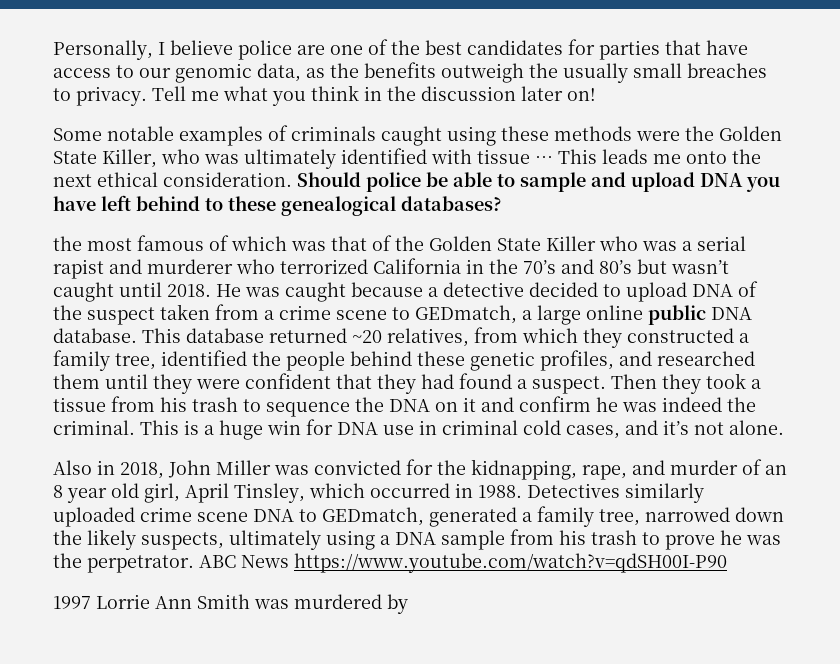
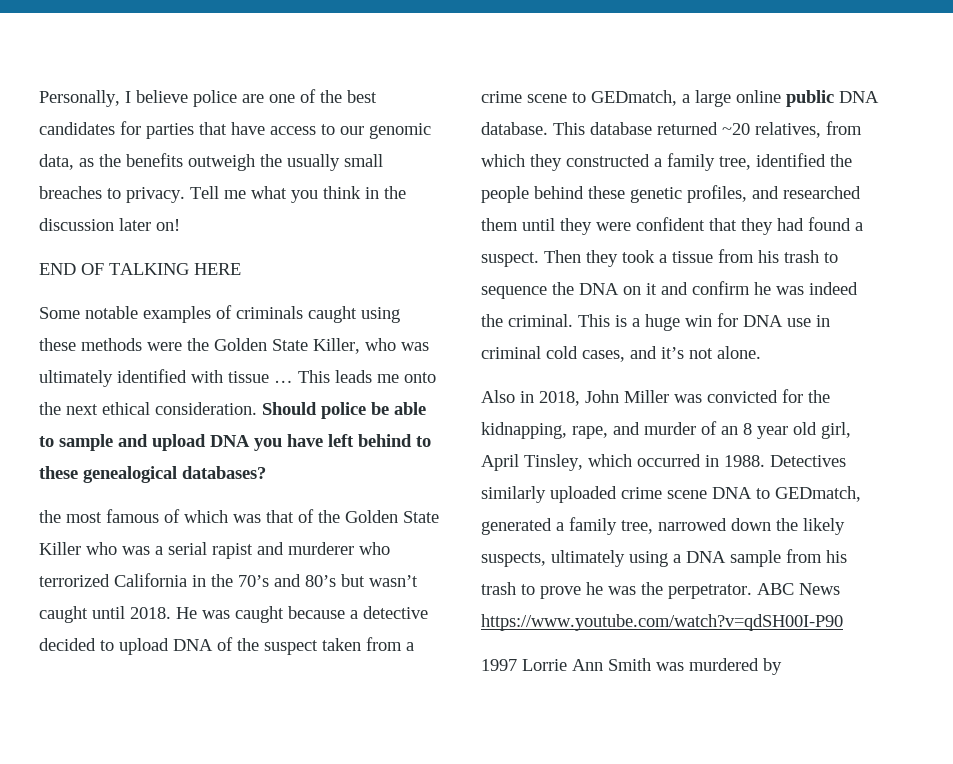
(596, 94) none -> [39,263,241,275] // END OF TALKING HERE

